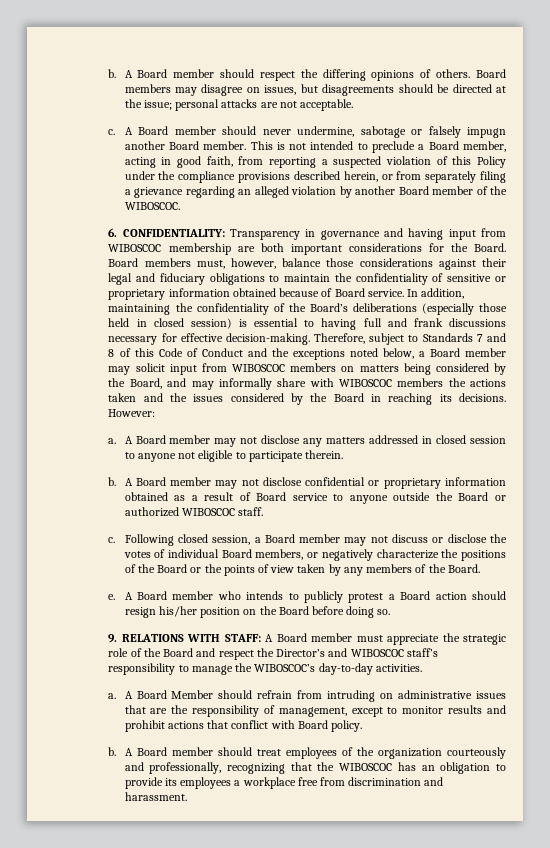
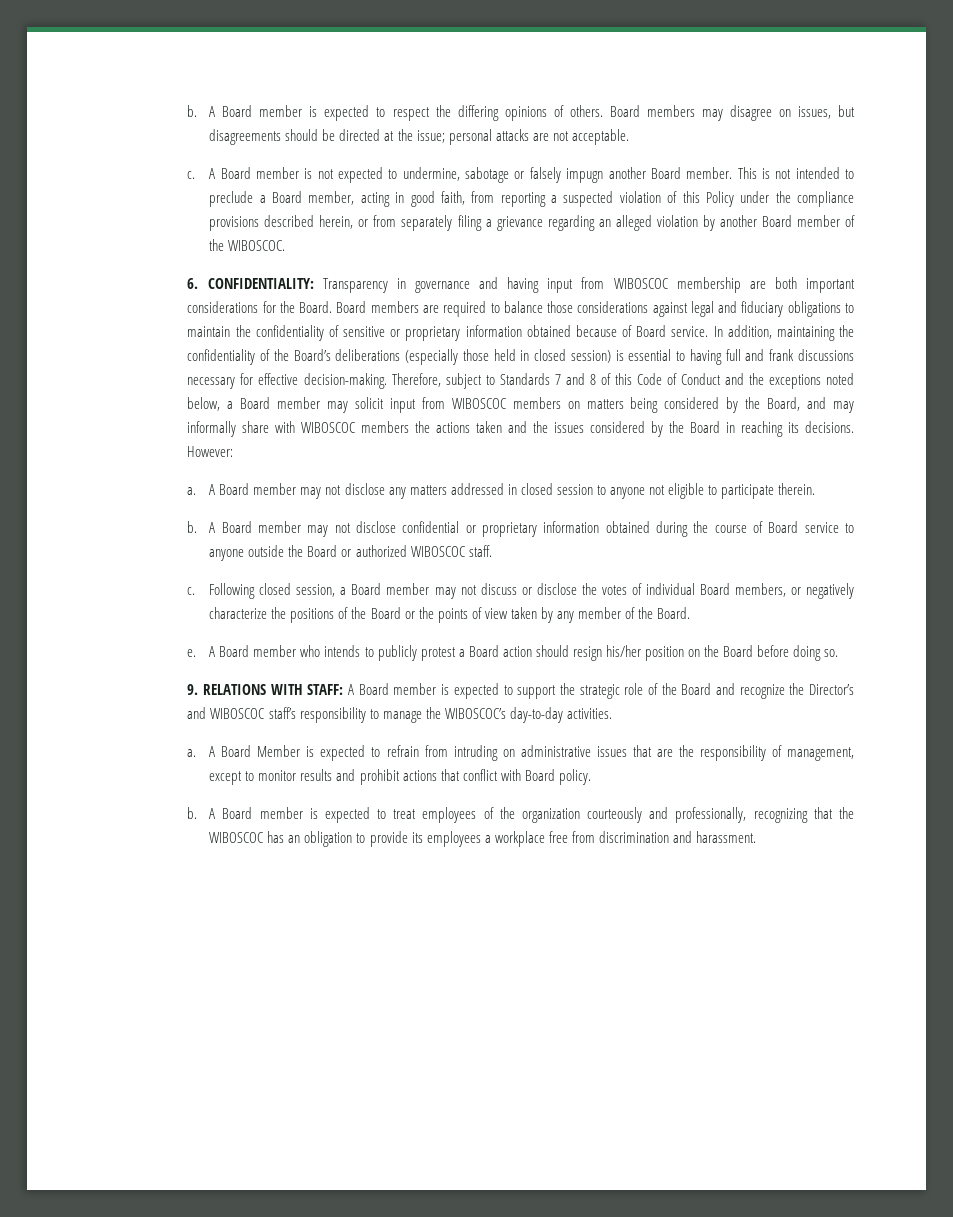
[108,69,255,78] b. A Board member should -> [187,105,386,121] b. A Board member is expected to
[222,126,291,135] should never -> [304,167,398,183] is not expected to
[196,258,277,269] must, however, -> [423,301,500,317] are required to
[482,258,506,267] their -> (688, 309) none
[174,492,234,501] as a result -> [655,521,747,537] during the course
[366,564,413,573] members -> [577,607,621,619] member
[356,634,440,645] must appreciate -> [441,683,557,699] is expected to support
[218,650,254,660] respect -> [739,684,785,699] recognize
[218,690,253,699] should -> [306,745,381,761] is expected to
[217,747,252,756] should -> [309,807,387,823] is expected to

